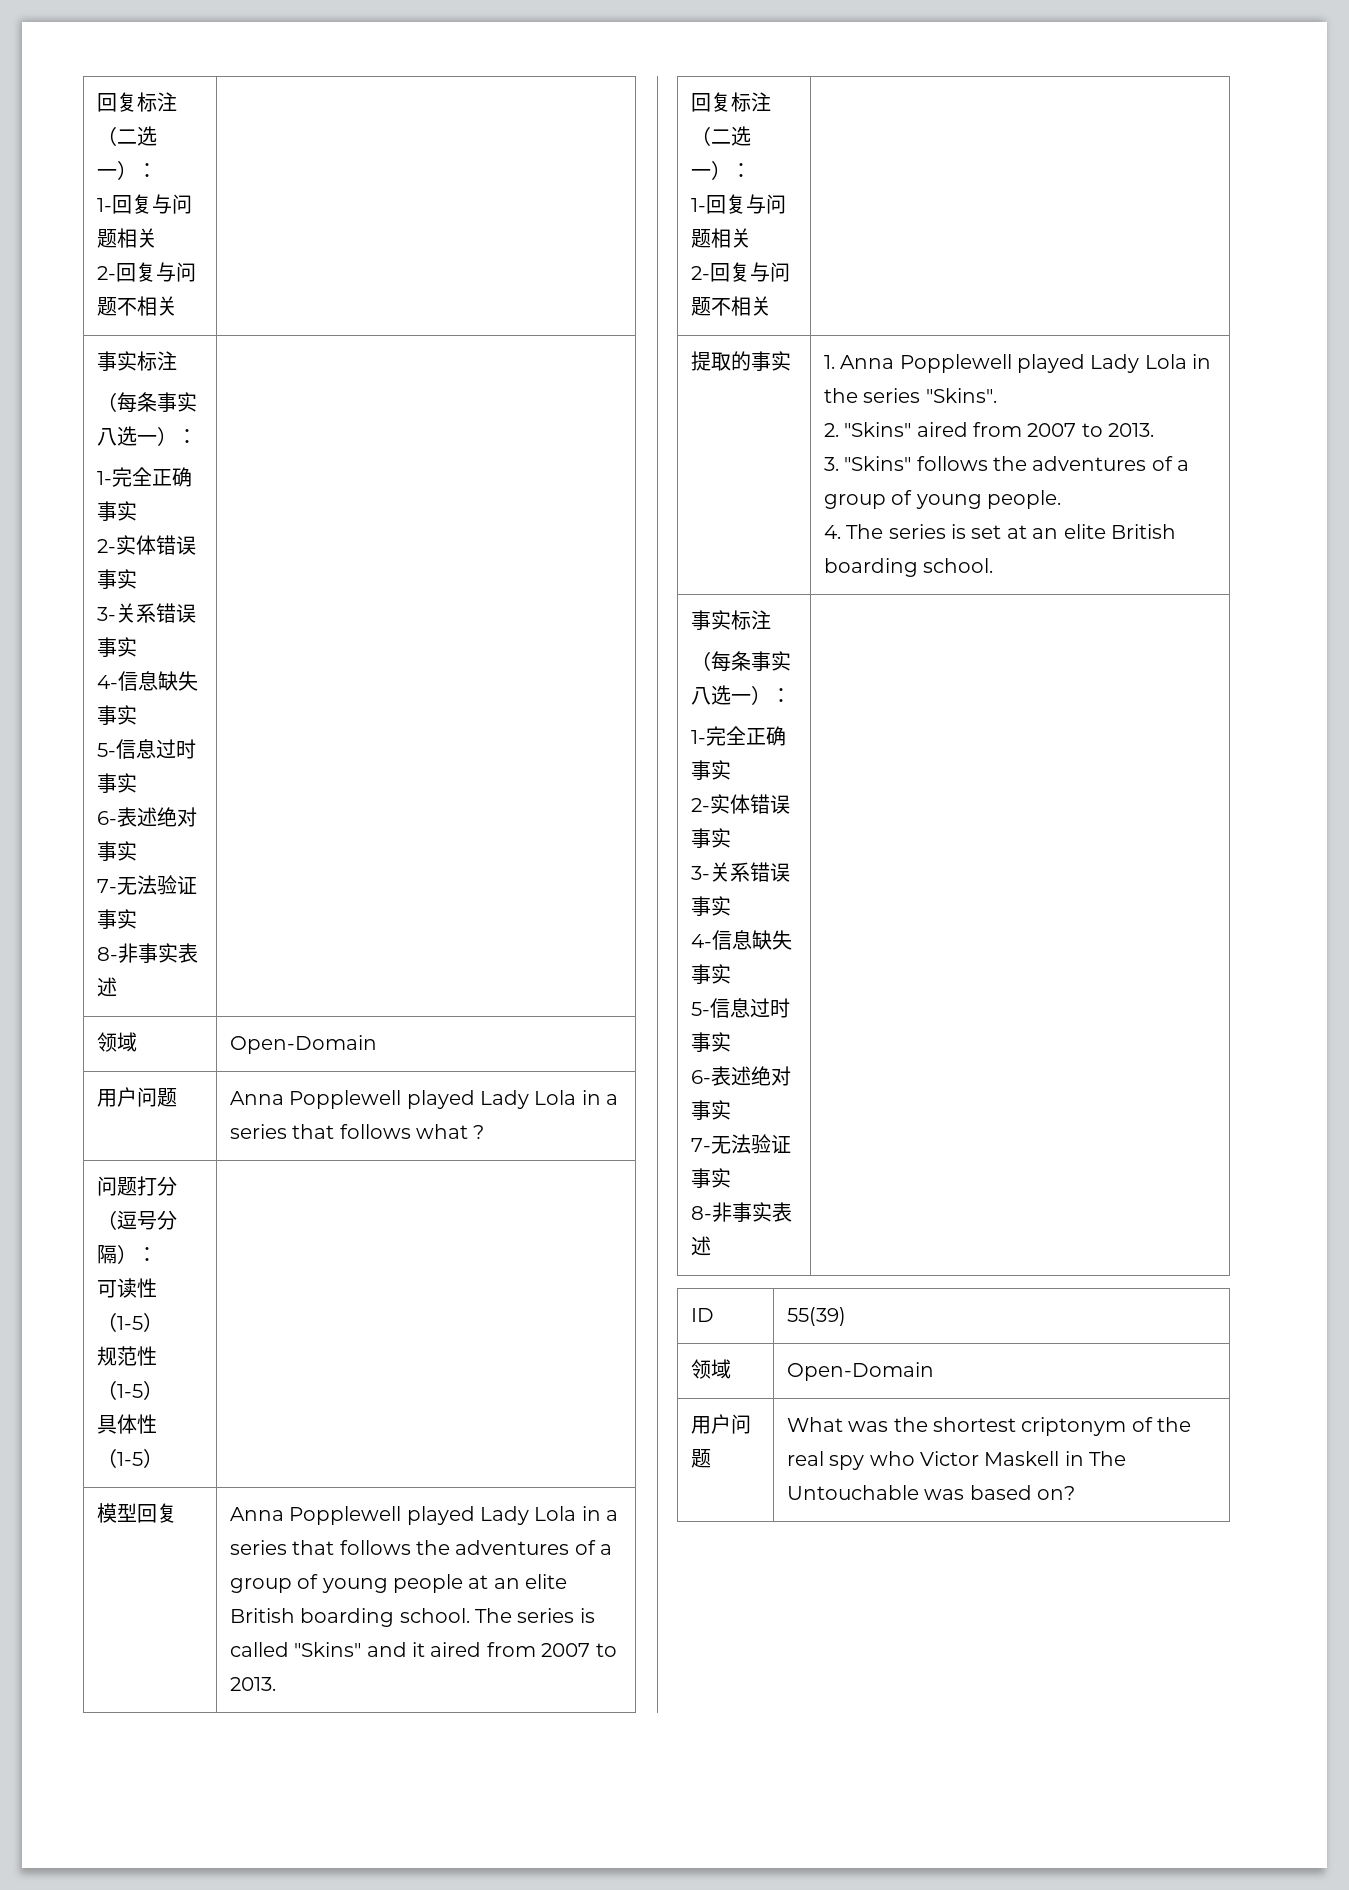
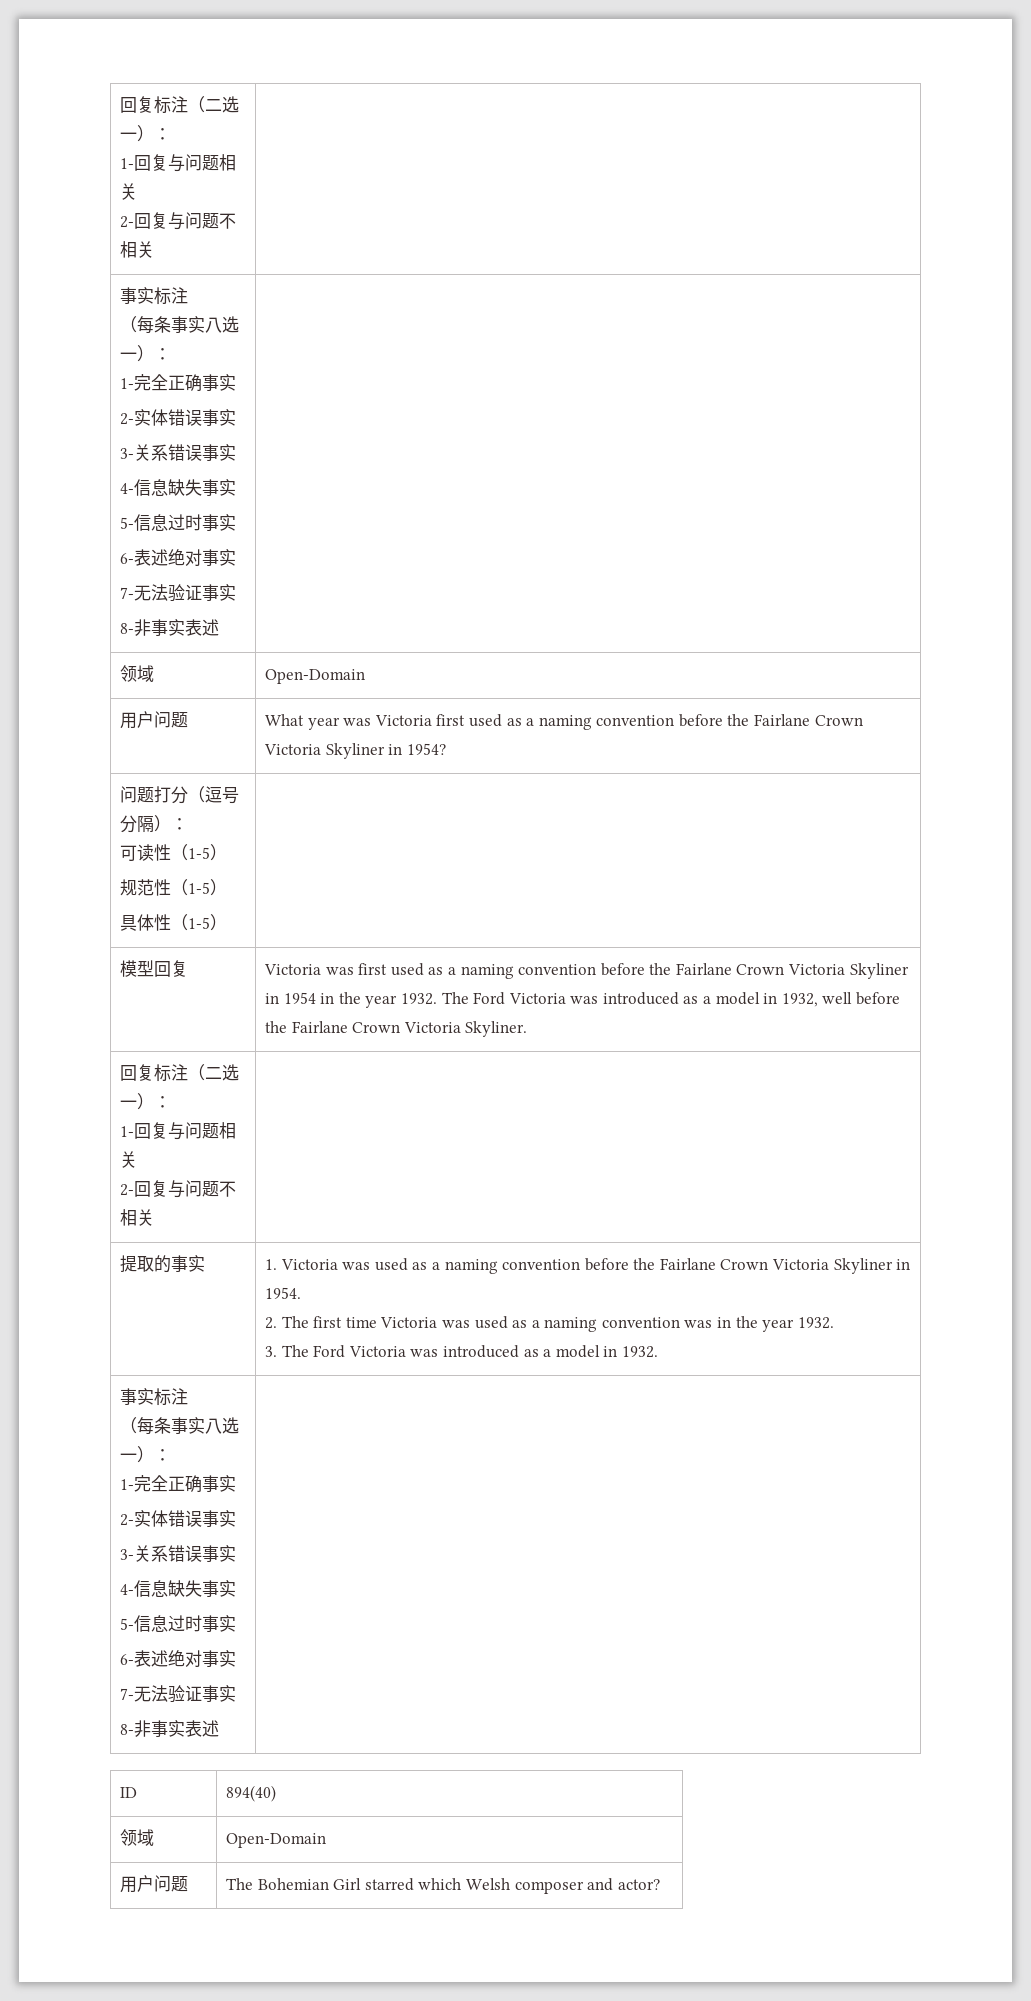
[229,1090,619,1109] [229,1124,485,1139] Anna Popplewell played Lady Lola in a series that follows what ? -> [264,714,863,730] [263,743,446,759] What year was Victoria first used as a naming convention before the Fairlane Crown Victoria Skyliner in 1954?
[229,1506,619,1525] [229,1540,613,1555] [229,1574,568,1593] [229,1608,595,1627] [229,1642,617,1657] [229,1677,276,1691] Anna Popplewell played Lady Lola in a series that follows the adventures of a group of young people at an elite British boarding school. The series is called "Skins" and it aired from 2007 to 2013. -> [263,963,909,979] [264,992,901,1008] [264,1021,528,1037] Victoria was first used as a naming convention before the Fairlane Crown Victoria Skyliner in 1954 in the year 1932. The Ford Victoria was introduced as a model in 1932, well before the Fairlane Crown Victoria Skyliner.
[840,354,1212,373] [823,388,997,403] [823,422,1155,437] [823,456,1190,471] [823,490,1061,509] [823,524,1176,539] [823,558,994,577] Anna Popplewell played Lady Lola in the series "Skins". // 2. "Skins" aired from 2007 to 2013. // 3. "Skins" follows the adventures of a group of young people. // 4. The series is set at an elite British boarding school. -> [280,1258,911,1274] [264,1287,301,1299] [264,1316,834,1332] [264,1345,658,1358] Victoria was used as a naming convention before the Fairlane Crown Victoria Skyliner in 1954. // 2. The first time Victoria was used as a naming convention was in the year 1932. // 3. The Ford Victoria was introduced as a model in 1932.
[786,1307,846,1326] [690,1359,731,1379] [786,1362,934,1381] [690,1414,751,1434] [690,1449,711,1468] [786,1417,1192,1436] [786,1451,1127,1470] [786,1485,1075,1500] 55(39) // 领域 | Open-Domain // 用户问题 | What was the shortest criptonym of the real spy who Victor Maskell in The Untouchable was based on? -> [225,1785,276,1802] [119,1829,154,1846] [225,1833,326,1848] [119,1875,188,1893] [225,1878,660,1894] 894(40) // 领域 | Open-Domain // 用户问题 | The Bohemian Girl starred which Welsh composer and actor?

